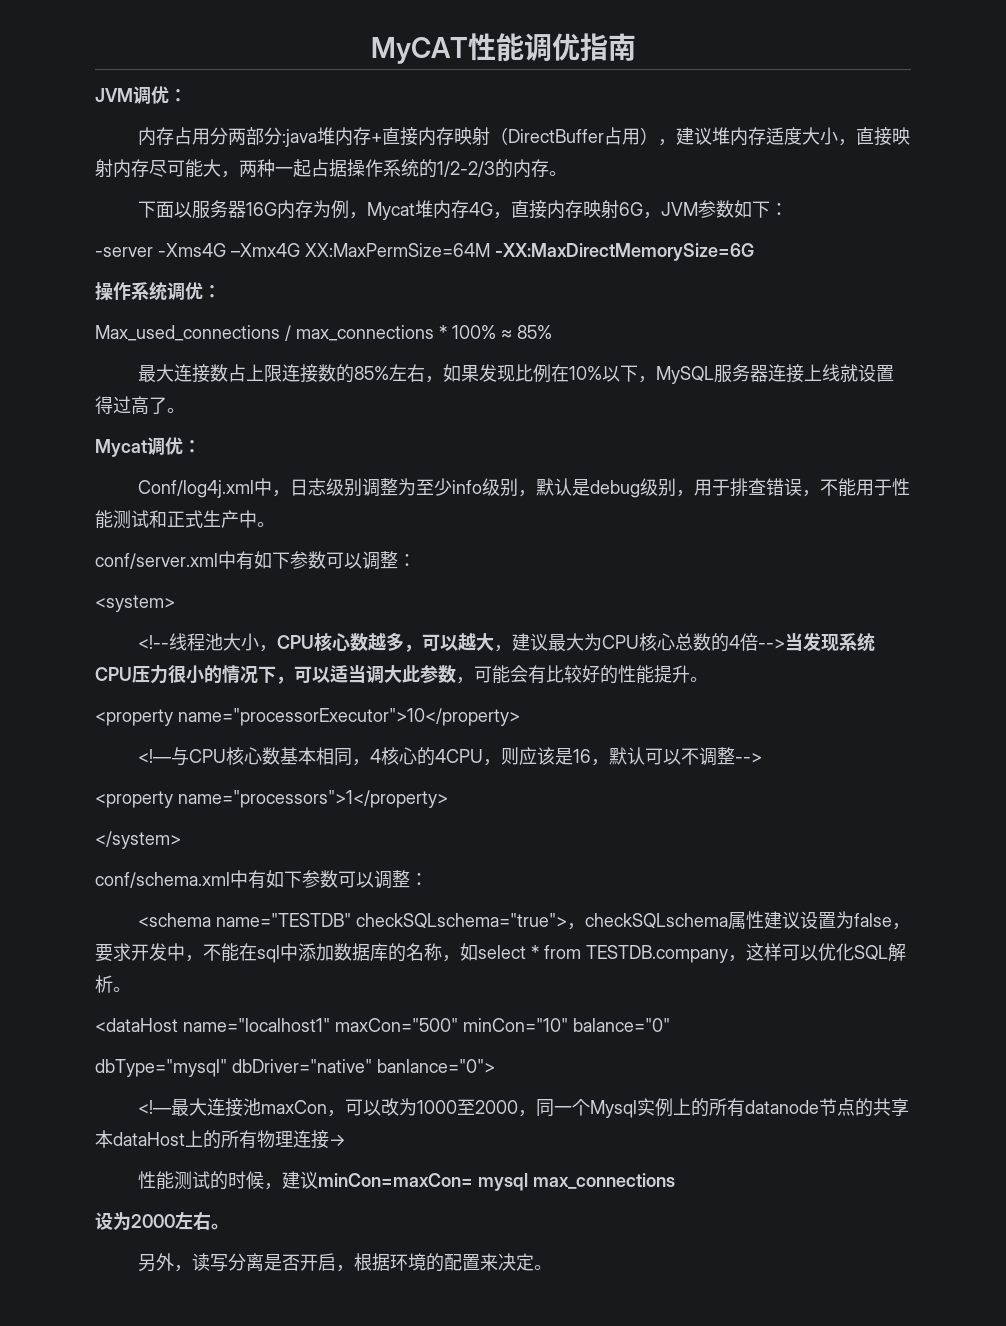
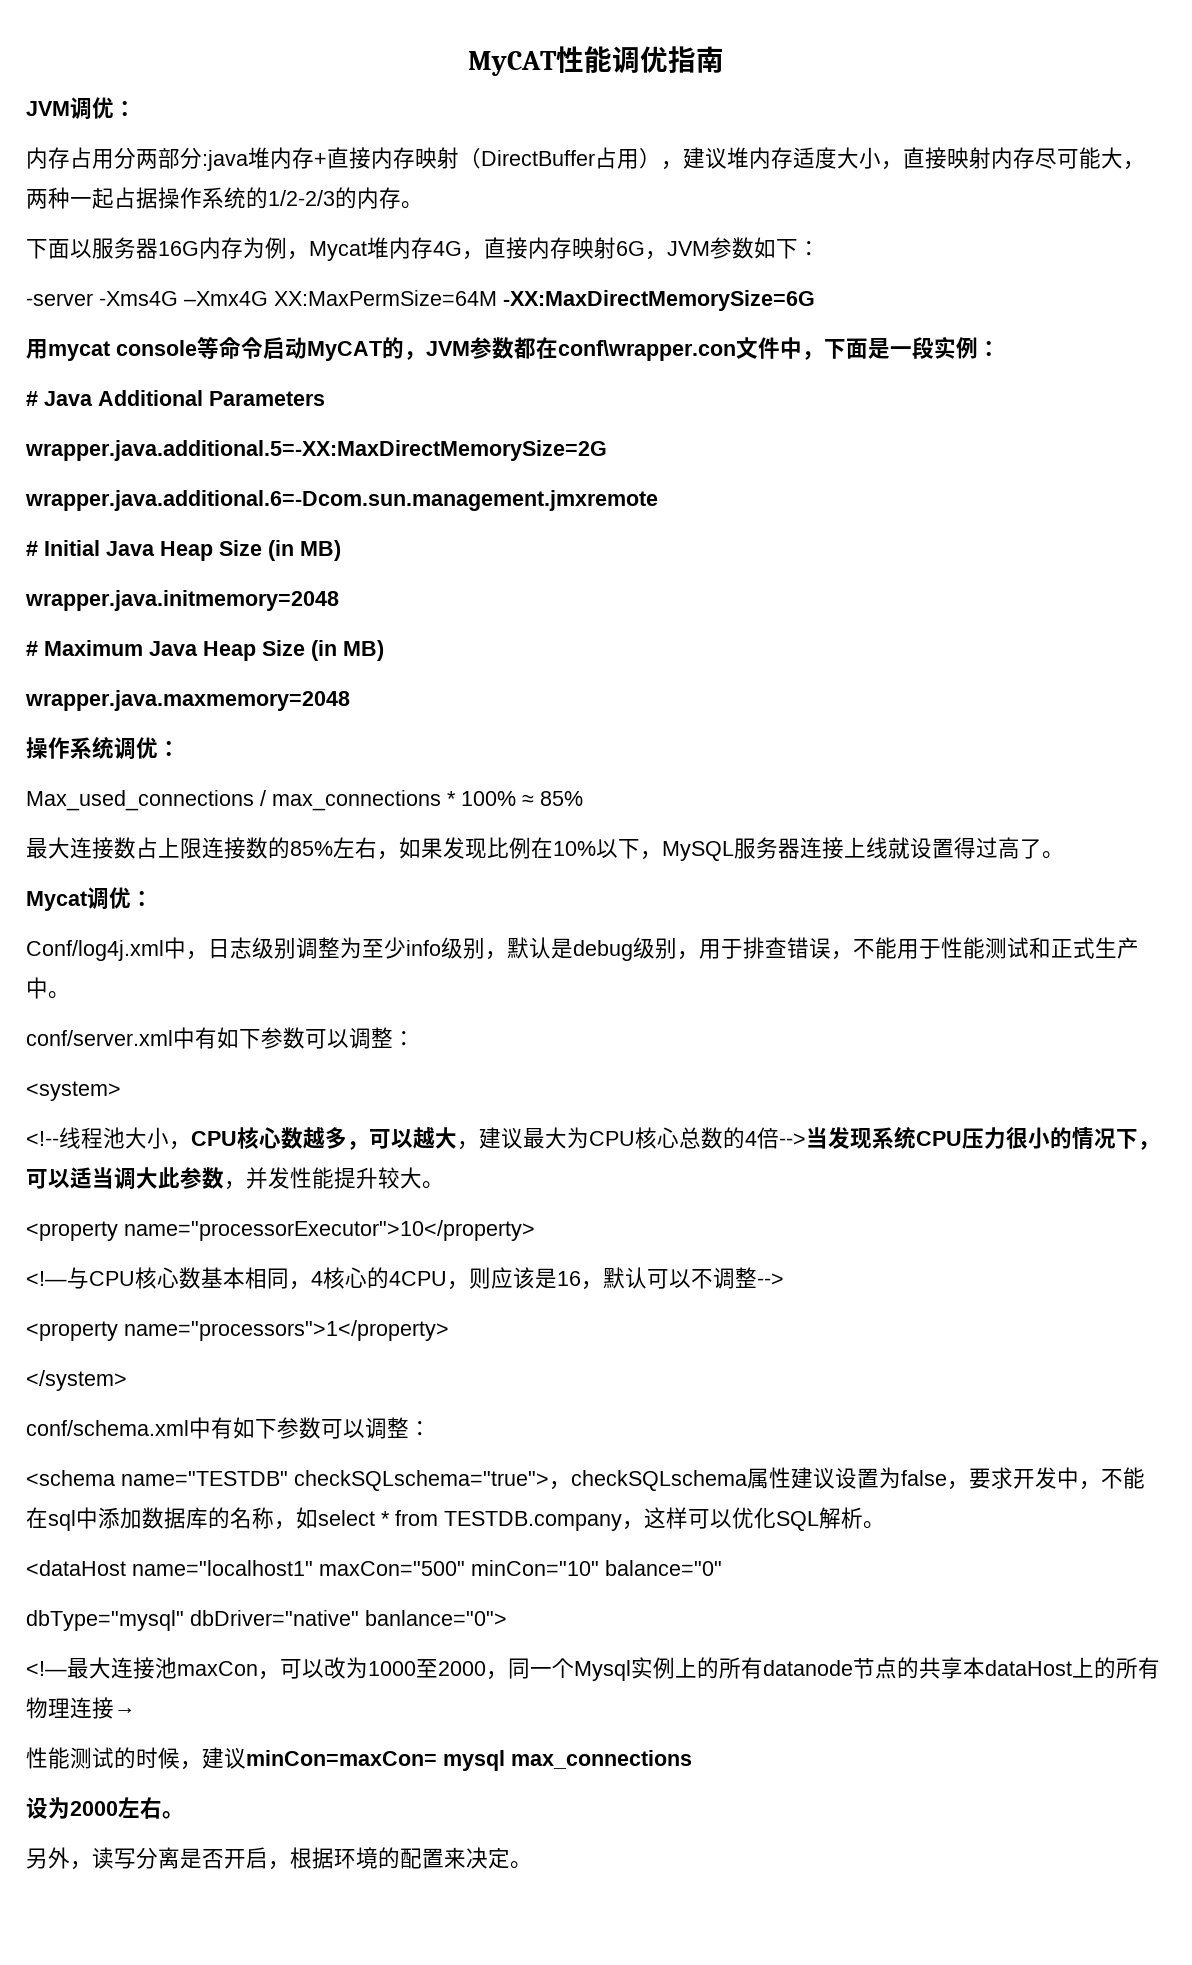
(754, 252) none -> [26,336,1000,361] [26,390,325,406] [25,440,607,461] [25,490,658,511] [26,540,341,561] [25,590,339,611] [26,640,384,661] [25,690,350,711] // 用mycat console等命令启动MyCAT的，JVM参数都在conf\wrapper.con文件中，下面是一段实例： // # Java Additional Parameters // wrapper.java.additional.5=-XX:MaxDirectMemorySize=2G // wrapper.java.additional.6=-Dcom.sun.management.jmxremote // # Initial Java Heap Size (in MB) // wrapper.java.initmemory=2048 // # Maximum Java Heap Size (in MB) // wrapper.java.maxmemory=2048
[474,665,618,684] 可能会有比较好的 -> [246,1167,290,1189] 并发
(690, 674) none -> [378,1167,422,1189] 较大

